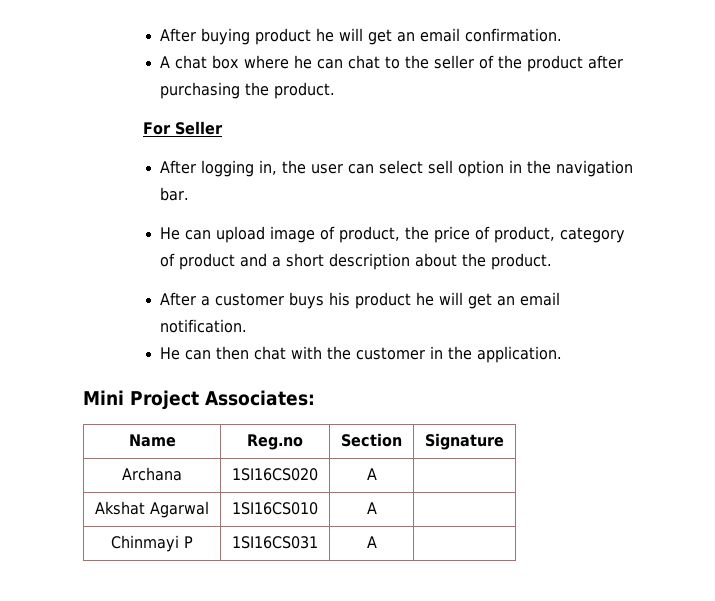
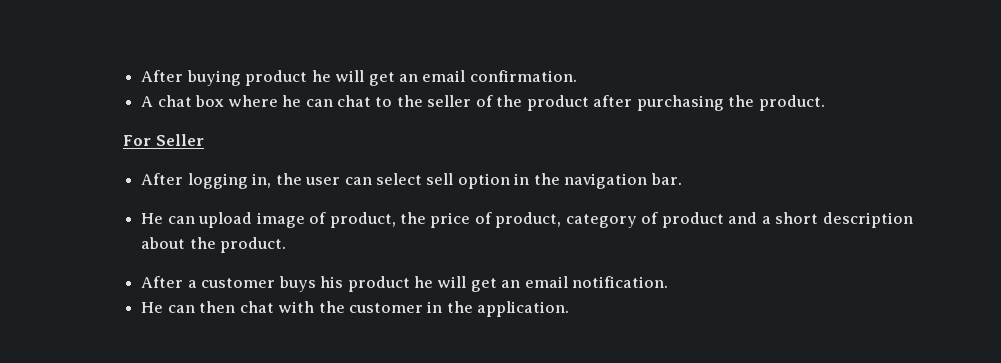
[83,390,315,410] [128,434,176,447] [247,434,303,450] [341,433,402,447] [425,433,504,450] [122,467,182,481] [232,468,318,481] [366,468,377,480] [95,501,209,518] [232,502,318,515] [366,502,377,514] [111,535,193,552] [232,536,318,549] [366,536,377,548] // Mini Project Associates: // Name | Reg.no | Section | Signature // Archana | 1SI16CS020 | A | // Akshat Agarwal | 1SI16CS010 | A | // Chinmayi P | 1SI16CS031 | A | -> (570, 309) none

